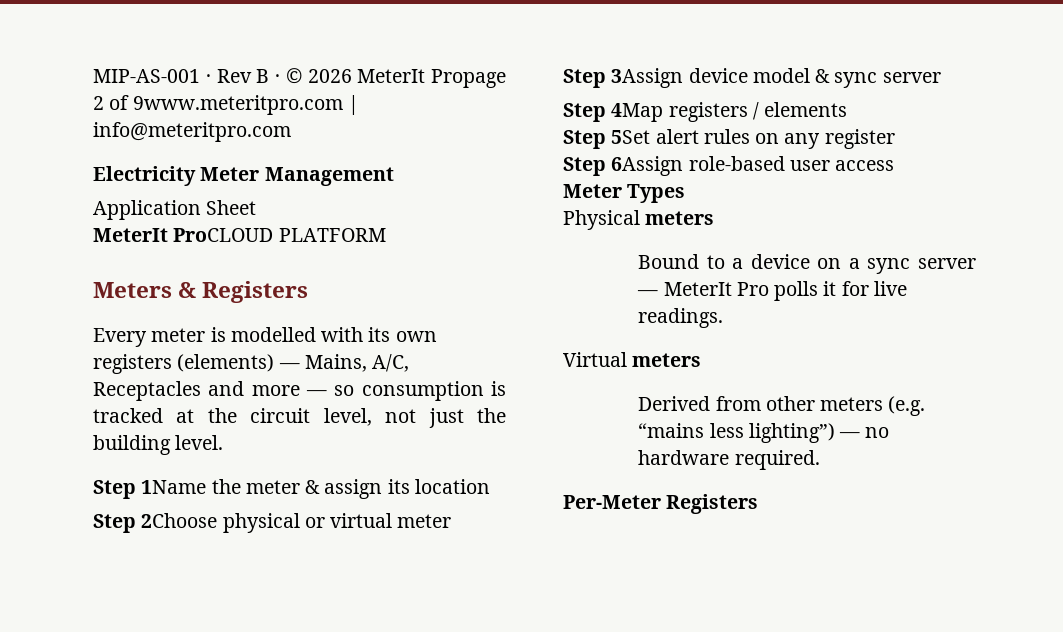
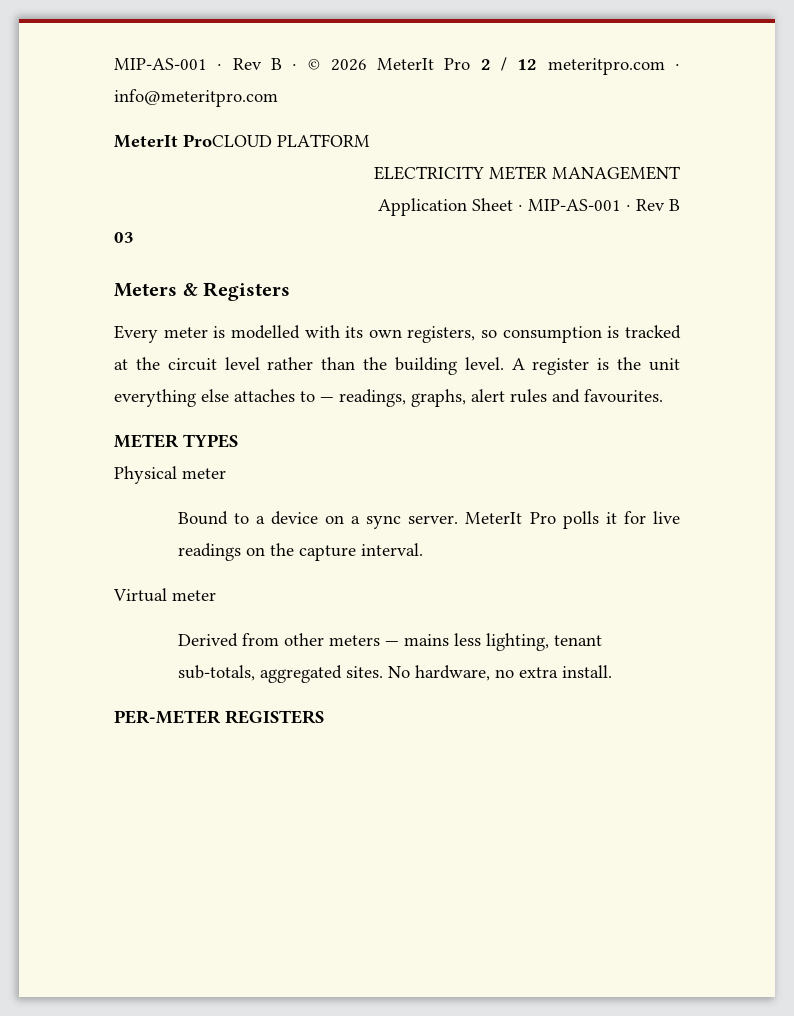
[431,69,506,88] [93,95,359,115] [93,122,291,142] [93,166,394,186] [93,200,257,220] [93,228,386,242] Propage 2 of 9www.meteritpro.com | info@meteritpro.com // Electricity Meter Management // Application Sheet // MeterIt ProCLOUD PLATFORM -> [444,57,681,75] [114,89,278,107] [114,134,370,148] [374,166,680,180] [378,198,680,216] [114,232,134,243] Pro 2 / 12 meteritpro.com · info@meteritpro.com // MeterIt ProCLOUD PLATFORM // ELECTRICITY METER MANAGEMENT // Application Sheet · MIP-AS-001 · Rev B // 03
[93,354,410,374] [93,381,327,401] registers (elements) — Mains, A/C, Receptacles and more — -> [407,326,476,343] registers,
[323,408,464,428] level, not just -> [224,357,356,370] level rather than
[93,479,490,499] [93,513,452,533] [563,68,941,88] [563,102,848,122] [563,129,895,149] [563,156,895,176] [563,184,686,203] // Step 1Name the meter & assign its location // Step 2Choose physical or virtual meter // Step 3Assign device model & sync server // Step 4Map registers / elements // Step 5Set alert rules on any register // Step 6Assign role-based user access // Meter Types -> [511,357,681,375] [114,389,663,407] [114,434,238,448] A register is the unit everything else attaches to — readings, graphs, alert rules and favourites. // METER TYPES
[645,211,715,225] meters -> [182,468,226,479] meter
[918,258,976,269] [637,290,659,296] server — -> [408,515,459,524] server.
[638,308,724,328] readings. -> [177,543,423,561] readings on the capture interval.
[632,353,702,367] meters -> [172,590,216,601] meter
[888,396,926,416] [638,423,890,443] [638,450,820,470] [563,494,759,514] (e.g. “mains less lighting”) — no hardware required. // Per-Meter Registers -> [384,633,602,651] [177,665,612,683] [114,710,324,724] — mains less lighting, tenant sub-totals, aggregated sites. No hardware, no extra install. // PER-METER REGISTERS

